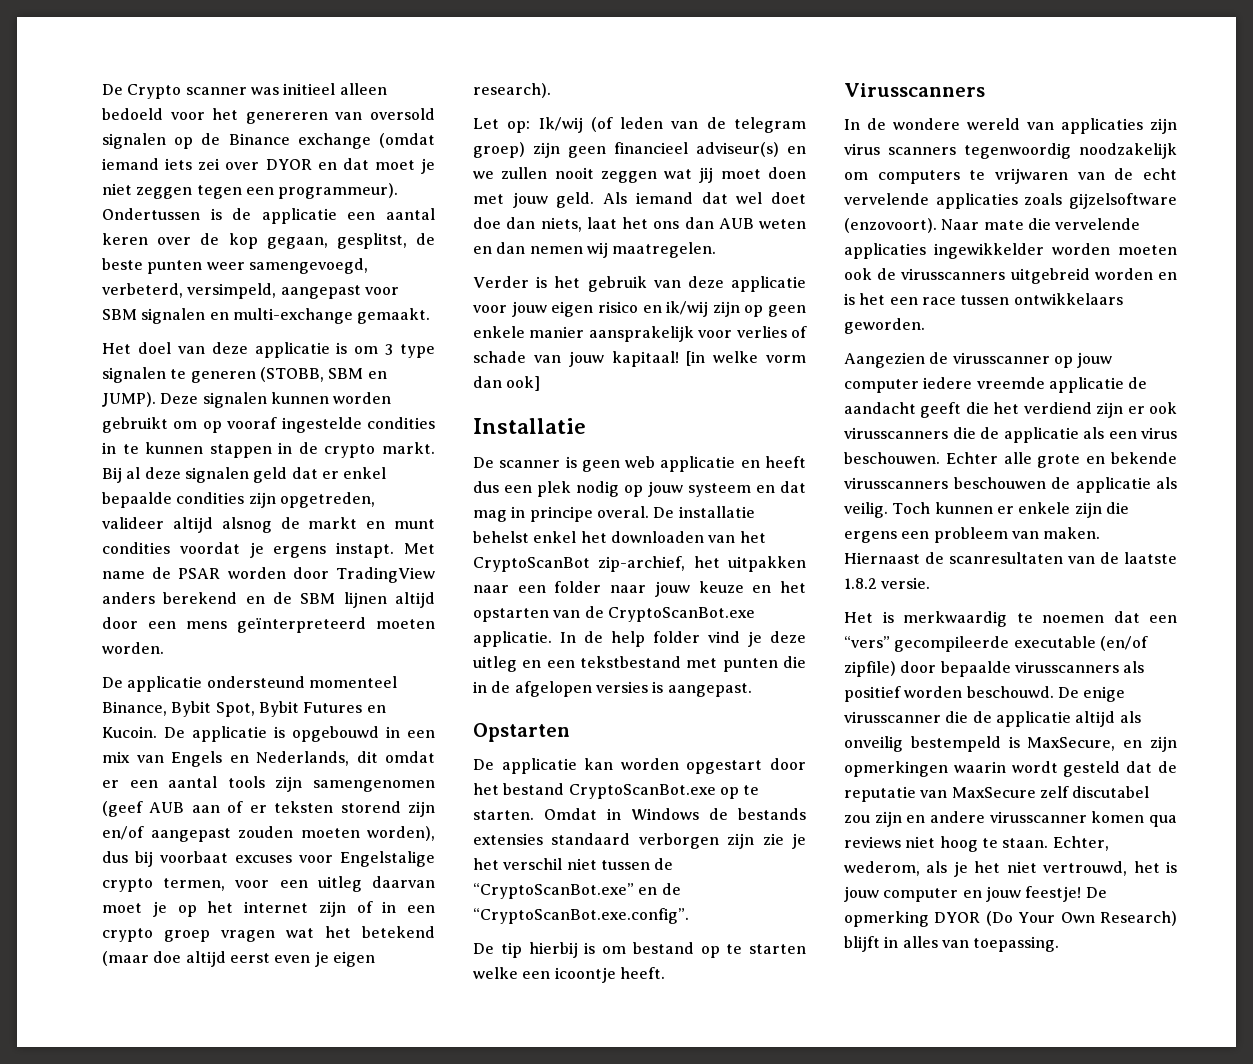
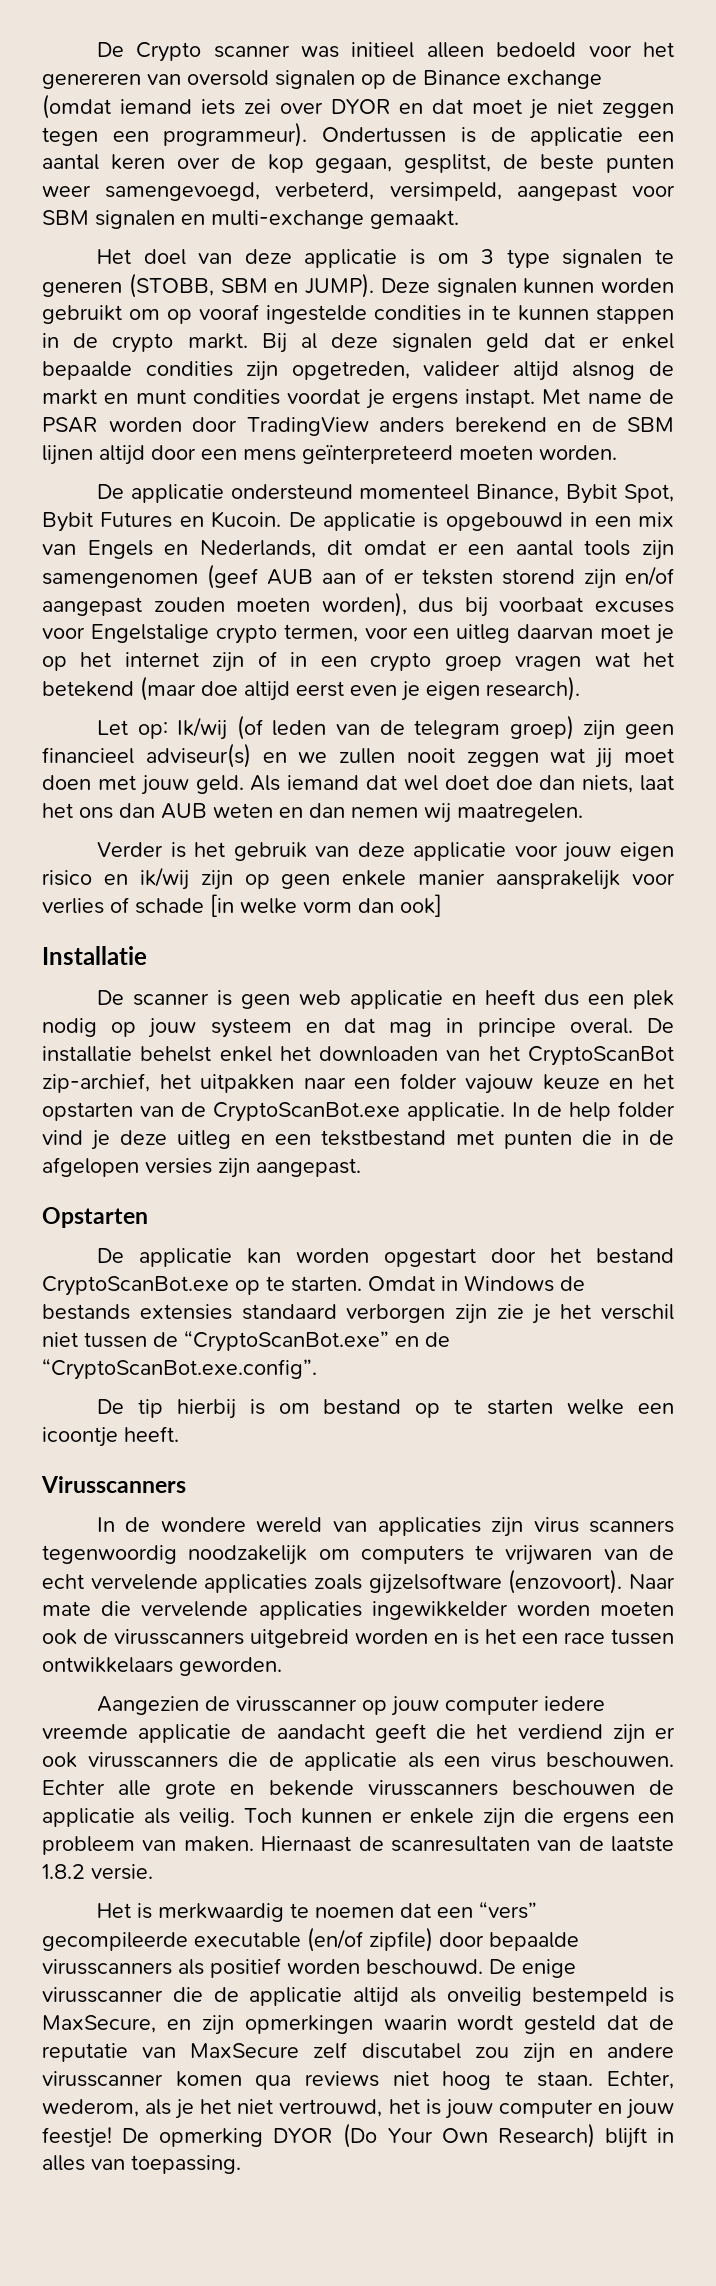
[533,351,679,367] van jouw kapitaal! -> (204, 906) none
[610,581,690,597] naar jouw -> [465,1074,534,1094] vajouw
[652,681,664,693] is -> [218,1158,250,1178] zijn

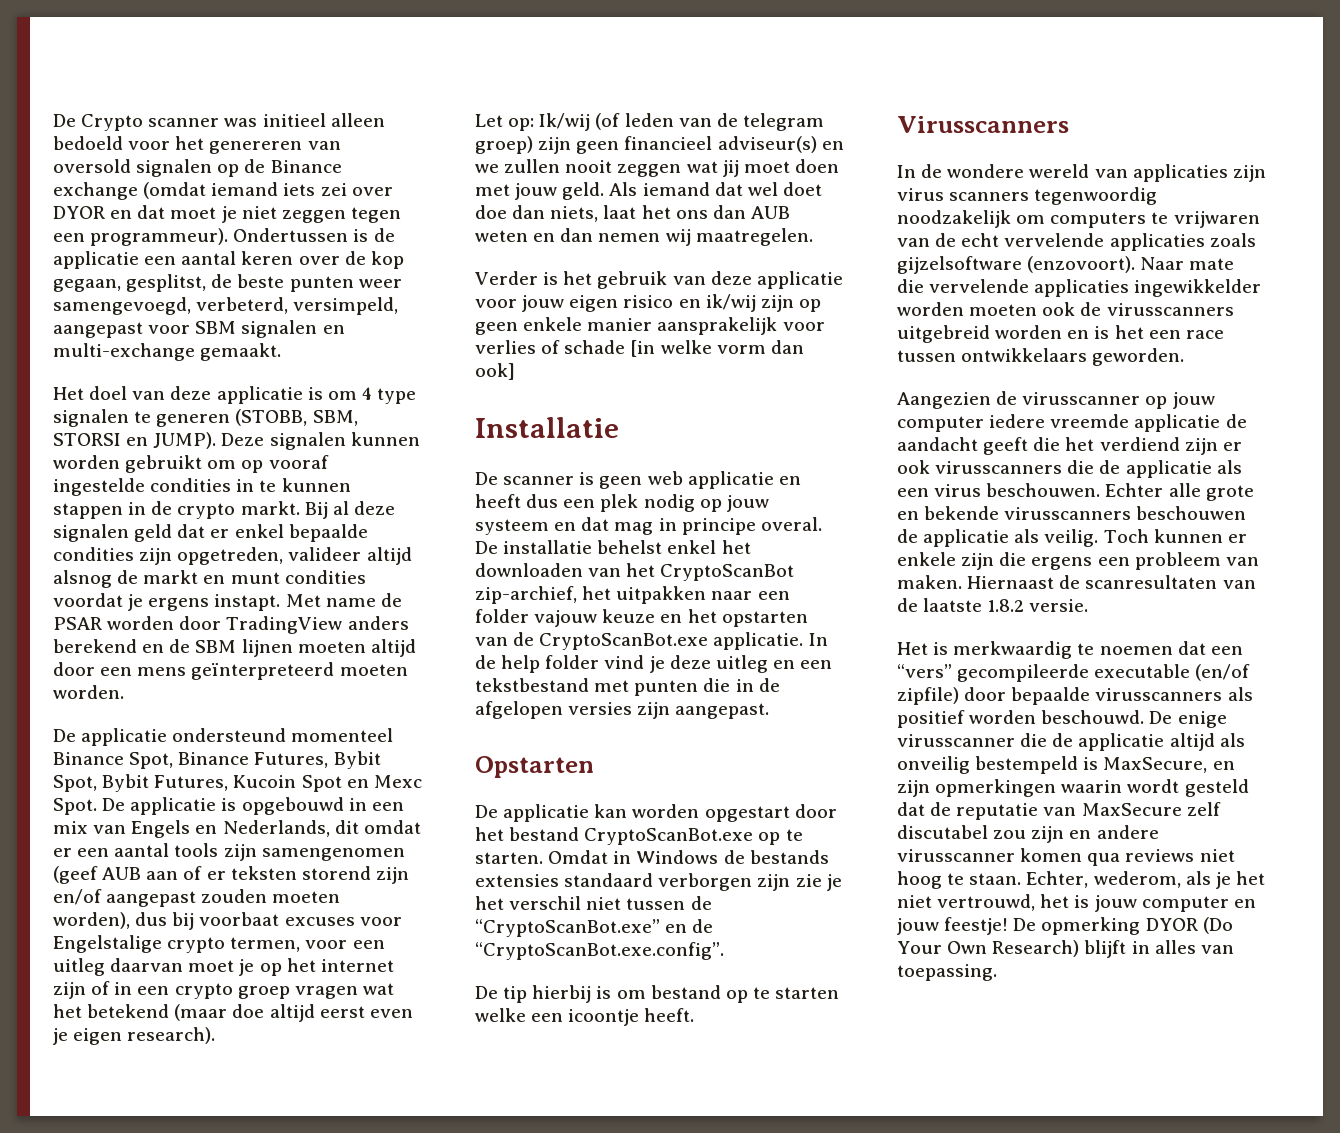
[481,249,495,264] 3 -> [361,387,372,400] 4
[220,278,268,293] SBM -> [312,410,358,426] [53,433,121,446] SBM, STORSI
(93, 455) none -> [297,641,366,653] moeten
[476,484,675,504] [42,511,282,532] Binance, Bybit Spot, Bybit Futures en Kucoin. -> [53,751,381,769] [53,774,422,792] [53,798,97,815] Binance Spot, Binance Futures, Bybit Spot, Bybit Futures, Kucoin Spot en Mexc Spot.

